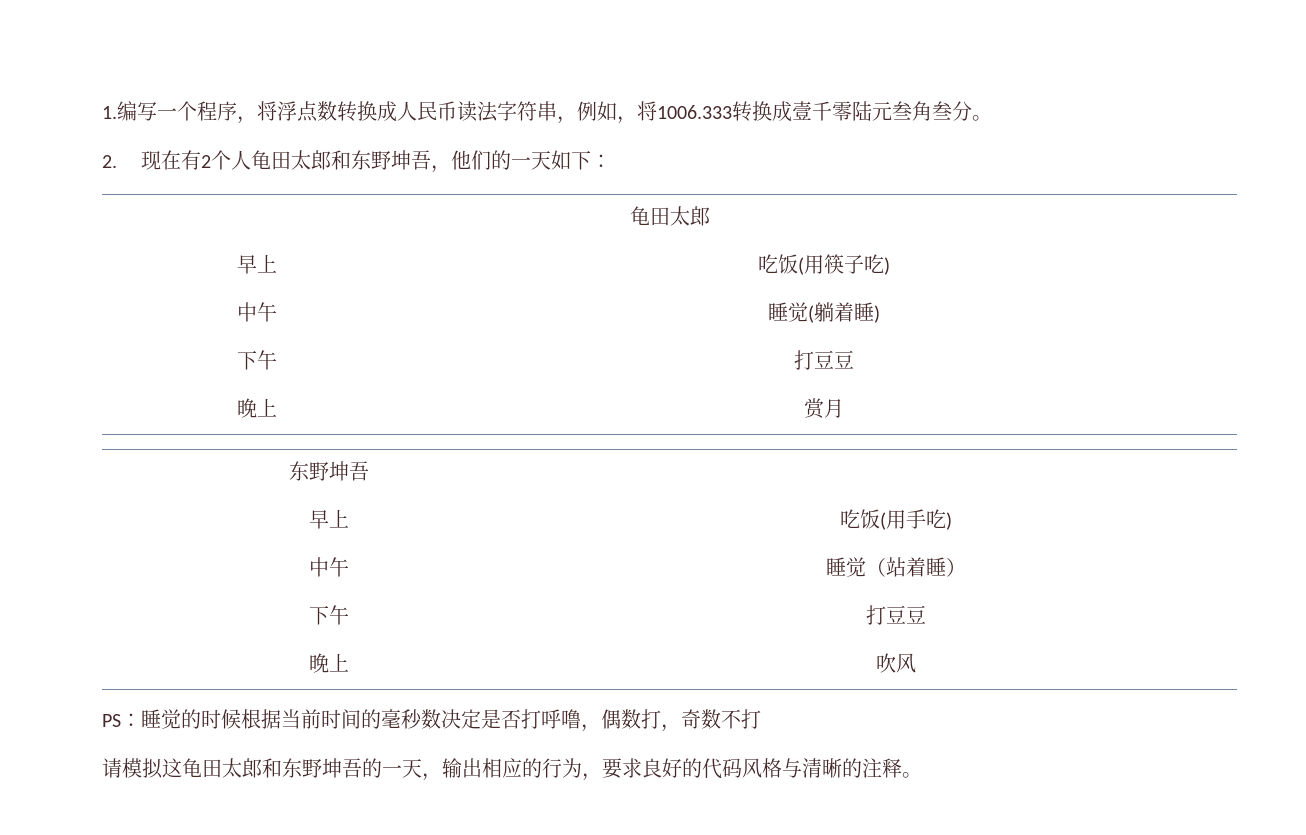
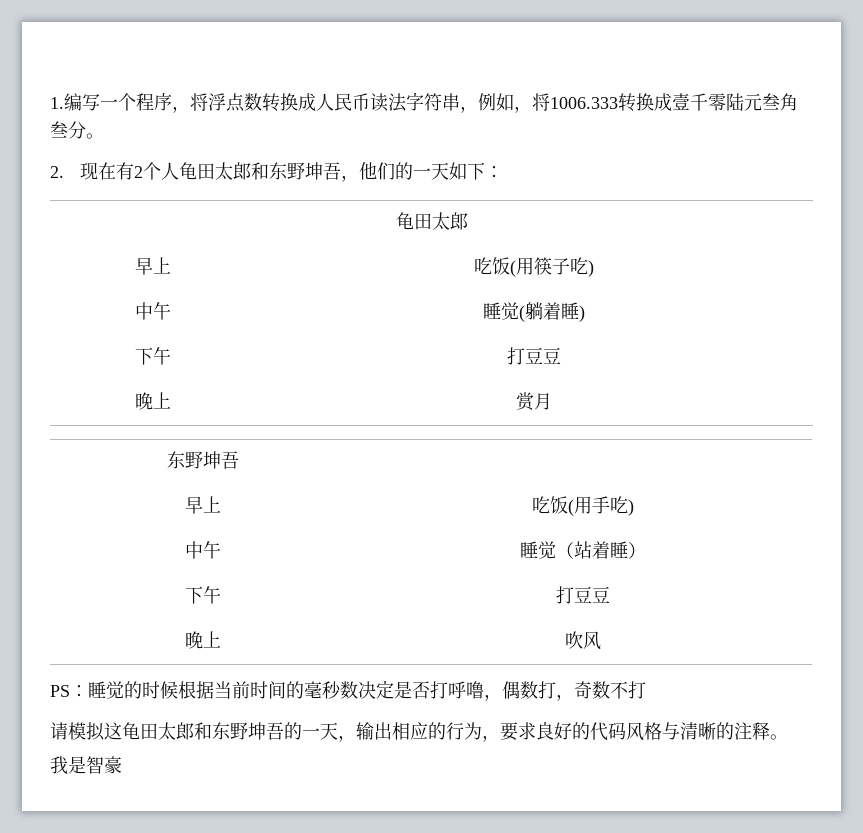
(922, 775) none -> [50,756,122,774] // 我是智豪

